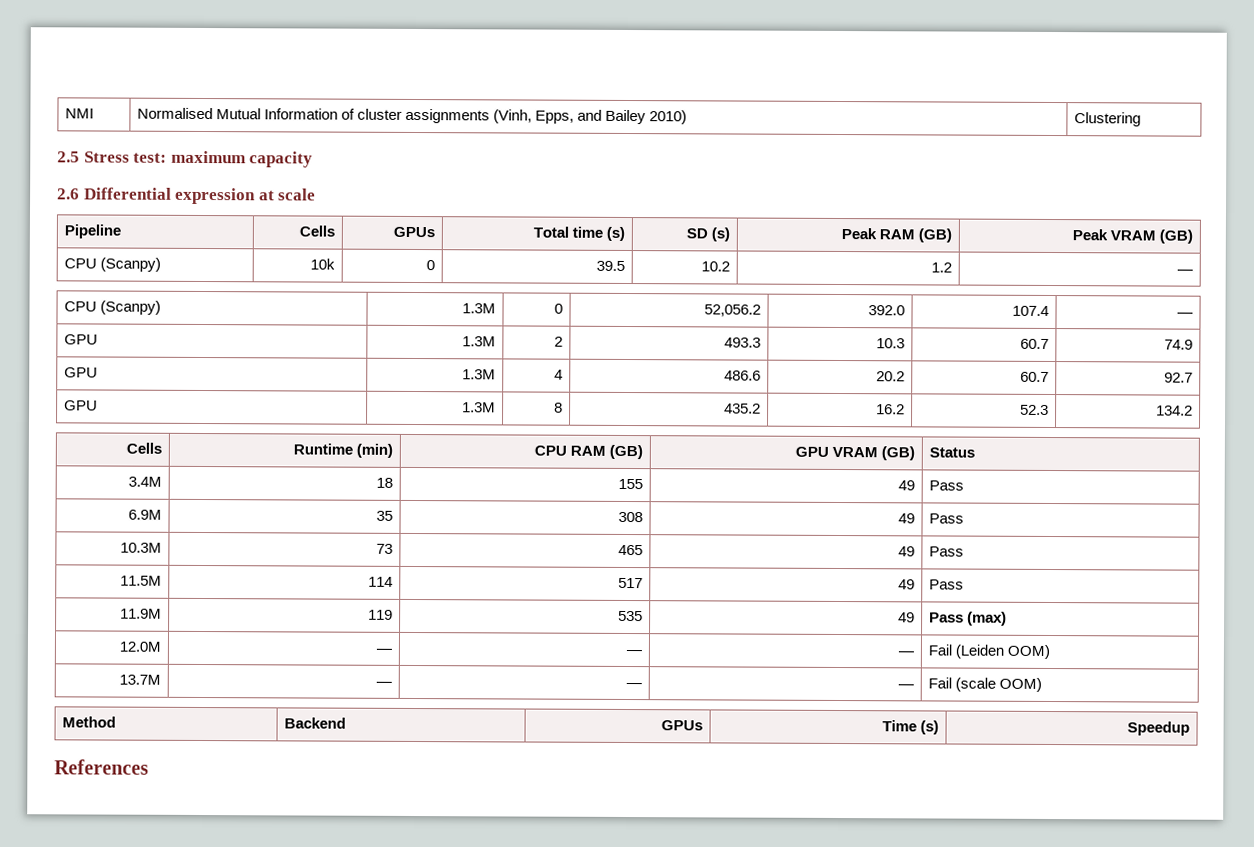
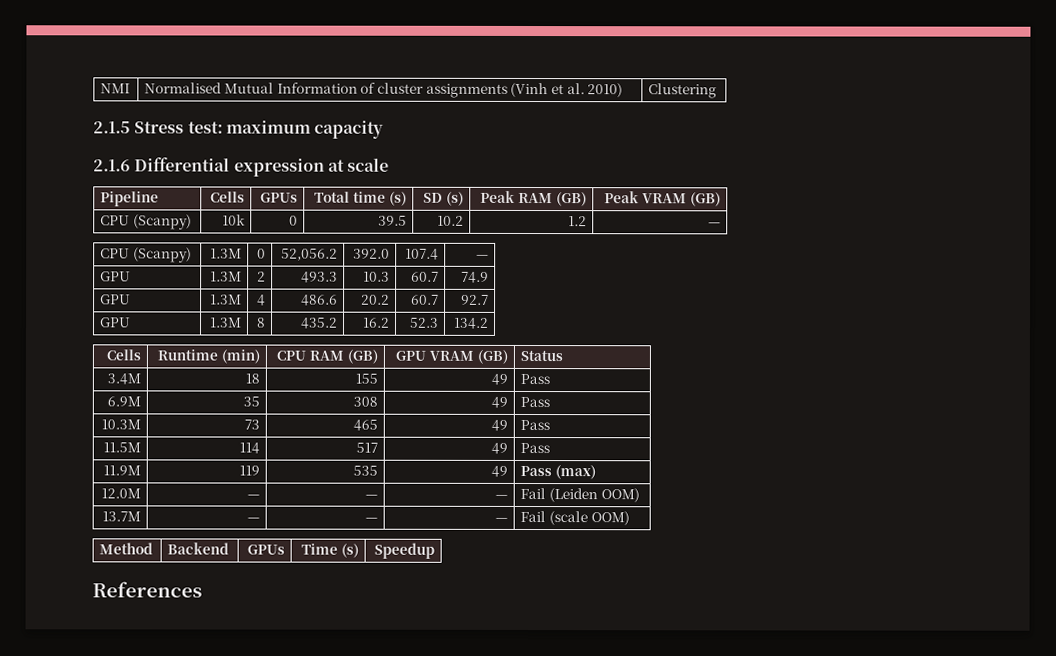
[493,109,647,125] (Vinh, Epps, and Bailey -> [510,82,585,98] (Vinh et al.
[57,151,80,163] 2.5 -> [93,121,131,134] 2.1.5
[57,188,80,200] 2.6 -> [93,159,131,172] 2.1.6

